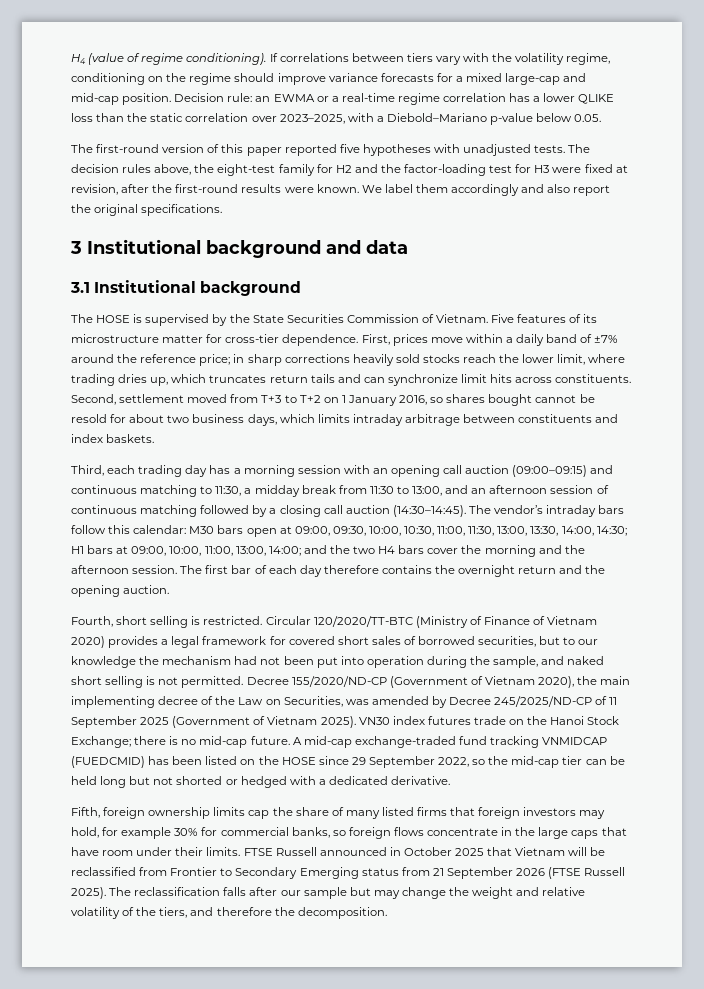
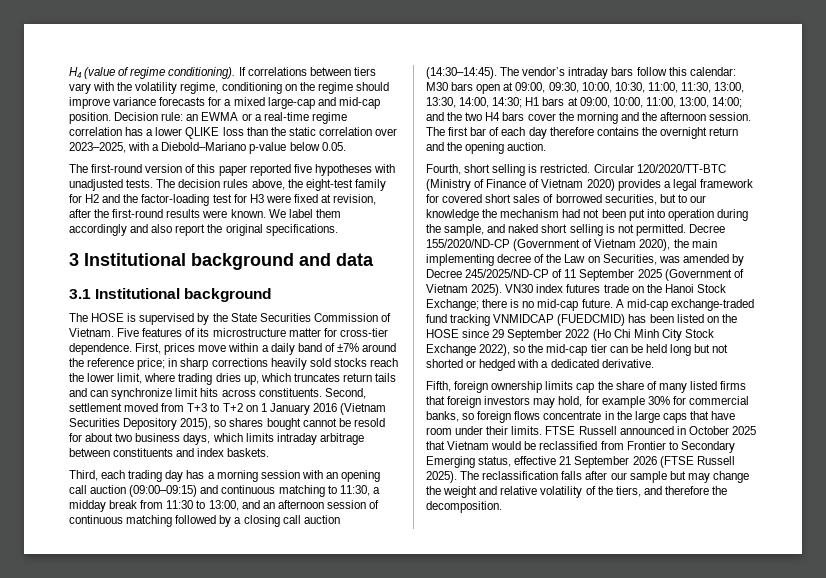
[399,395,428,405] 2016, -> [312,403,387,415] [69,418,212,430] 2016 (Vietnam Securities Depository 2015),
[438,757,470,767] 2022, -> [565,329,714,341] [426,344,511,356] 2022 (Ho Chi Minh City Stock Exchange 2022),
[568,847,588,856] will -> [491,441,522,450] would
[361,867,430,876] status from -> [478,456,557,467] status, effective

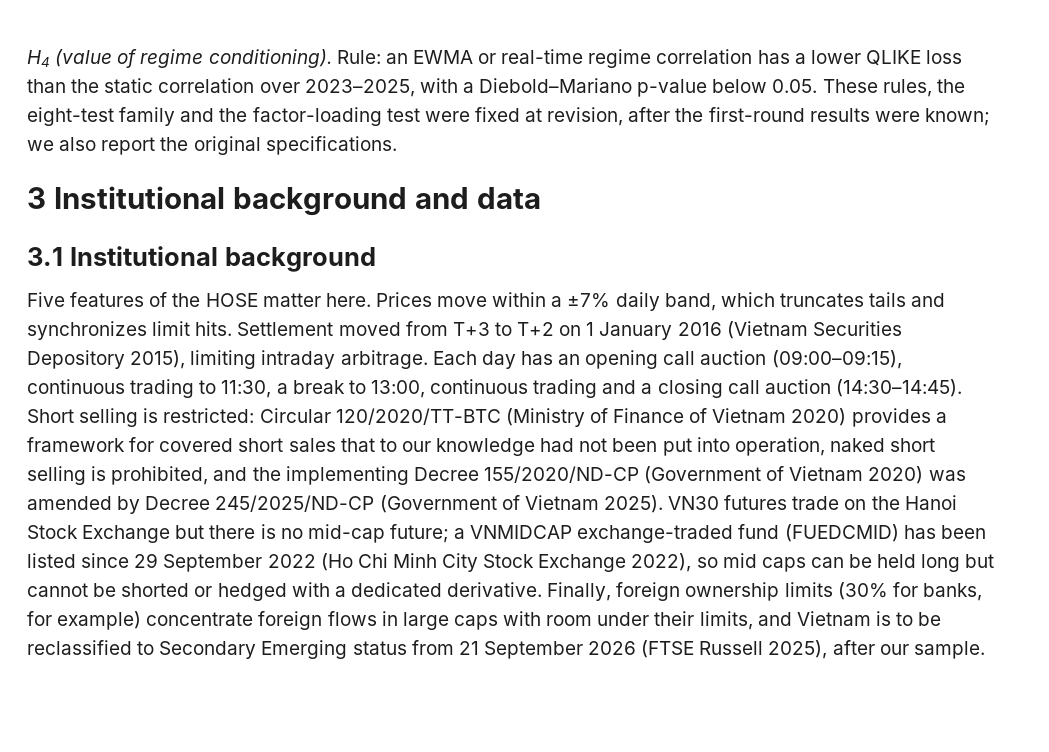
[238,67,376,76] [69,82,389,94] [69,97,380,109] [69,112,184,124] If correlations between tiers vary with the volatility regime, conditioning on the regime should improve variance forecasts for a mixed large-cap and mid-cap position. Decision rule: -> [336,50,381,64] Rule:
[254,114,262,121] a -> (497, 58) none
[69,164,395,176] [69,179,285,191] // The first-round version of this paper reported five hypotheses with unadjusted tests. The decision rules above, -> [822,79,932,97] These rules,
[69,194,100,203] for H2 -> (176, 116) none
[233,194,264,203] for H3 -> (420, 115) none
[230,209,341,218] [69,224,149,236] known. We label them accordingly and -> [924,108,990,126] [27,140,54,151] known; we
[69,313,391,325] [69,328,388,337] [69,343,397,355] [69,358,398,370] [69,373,259,385] The HOSE is supervised by the State Securities Commission of Vietnam. Five features of its microstructure matter for cross-tier dependence. First, prices move within a daily band of ±7% around the reference price; in sharp corrections heavily sold stocks reach the lower limit, where trading dries up, -> [27,292,716,311] Five features of the HOSE matter here. Prices move within a ±7% daily band,
[342,373,372,382] return -> (864, 300) none
[90,388,366,400] [69,403,122,412] can synchronize limit hits across constituents. Second, settlement -> [27,321,334,340] synchronizes limit hits. Settlement
[214,418,385,430] [69,433,364,445] [69,448,270,457] [69,470,381,482] [69,485,380,497] [69,500,380,512] [69,515,232,527] so shares bought cannot be resold for about two business days, which limits intraday arbitrage between constituents and index baskets. // Third, each trading day has a morning session with an opening call auction (09:00–09:15) and continuous matching to 11:30, a midday break from 11:30 to 13:00, and an afternoon session of continuous matching followed by -> [190,350,902,369] [27,379,637,398] limiting intraday arbitrage. Each day has an opening call auction (09:00–09:15), continuous trading to 11:30, a break to 13:00, continuous trading and
[500,67,736,79] [426,82,745,94] [426,97,743,108] [426,112,752,124] [426,127,739,139] [426,142,547,154] [426,164,591,176] The vendor’s intraday bars follow this calendar: M30 bars open at 09:00, 09:30, 10:00, 10:30, 11:00, 11:30, 13:00, 13:30, 14:00, 14:30; H1 bars at 09:00, 10:00, 11:00, 13:00, 14:00; and the two H4 bars cover the morning and the afternoon session. The first bar of each day therefore contains the overnight return and the opening auction. // Fourth, short selling is restricted. -> [27,408,255,427] Short selling is restricted:
[672,179,697,191] legal -> (947, 417) none
[543,194,676,205] of borrowed securities, but -> [340,438,375,452] that
[482,209,560,218] the mechanism -> (536, 447) none
[667,209,748,221] [426,224,686,236] operation during the sample, and naked short selling is not permitted. -> [734,437,936,456] [27,466,409,485] operation, naked short selling is prohibited, and the implementing
[639,239,717,251] [426,254,657,266] 2020), the main implementing decree of the Law on Securities, -> [868,466,924,484] 2020)
[552,269,662,281] of 11 September 2025 -> (375, 503) none
[536,284,564,293] index -> (720, 503) none
[426,299,479,311] Exchange; -> [82,525,205,543] Exchange but
[581,299,754,311] [426,314,555,326] future. A mid-cap exchange-traded fund tracking VNMIDCAP -> [389,524,780,543] future; a VNMIDCAP exchange-traded fund
[706,314,737,323] [426,329,459,338] on the HOSE -> (76, 560) none
[528,344,607,356] the mid-cap tier -> [722,553,806,572] mid caps
[712,344,729,353] not -> [27,583,117,597] cannot be
[426,381,451,392] // Fifth, -> [547,582,612,601] Finally,
[576,381,747,393] [426,396,749,408] [426,411,736,423] [426,426,756,435] [426,441,666,450] cap the share of many listed firms that foreign investors may hold, for example 30% for commercial banks, so foreign flows concentrate in the large caps that have room under their limits. FTSE Russell announced in October 2025 that Vietnam would be reclassified from Frontier -> [837,582,982,601] [27,611,942,630] [27,640,132,655] (30% for banks, for example) concentrate foreign flows in large caps with room under their limits, and Vietnam is to be reclassified
[478,456,557,467] status, effective -> [352,640,454,655] status from
[426,471,749,483] [426,486,728,498] [426,501,502,513] 2025). The reclassification falls after our sample but may change the weight and relative volatility of the tiers, and therefore the decomposition. -> [768,640,985,659] 2025), after our sample.

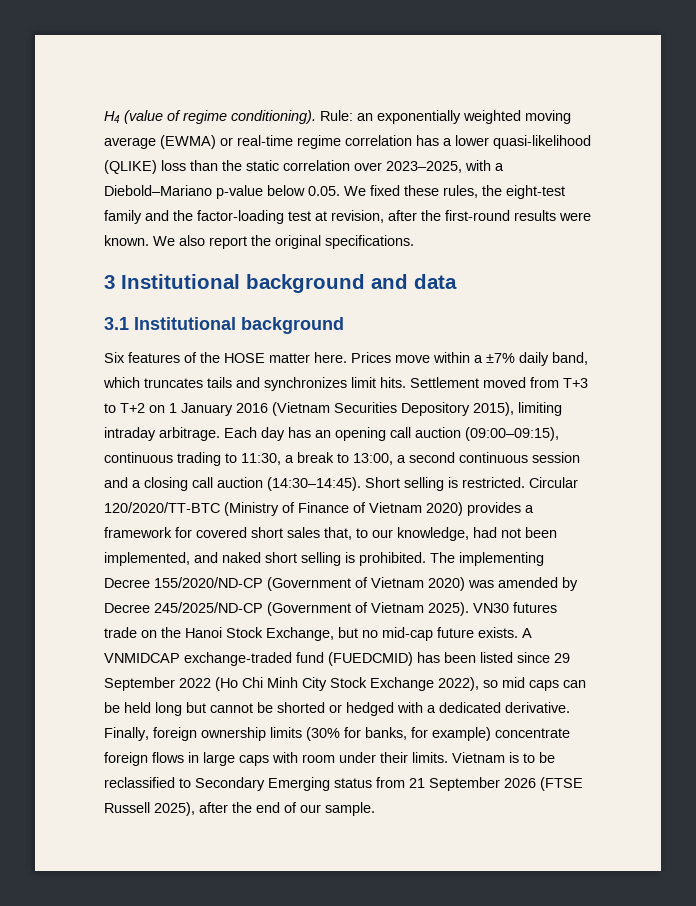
[412,50,473,64] EWMA -> [377,110,571,124] [104,135,216,149] exponentially weighted moving average (EWMA)
[865,50,921,66] QLIKE -> [493,135,591,149] [104,160,157,174] quasi-likelihood (QLIKE)
[822,79,878,93] These -> [344,185,439,196] We fixed these
[424,107,520,122] were fixed -> (311, 216) none
[924,108,990,126] [27,140,54,151] known; we -> [104,235,175,246] known. We
[27,292,65,307] Five -> [104,352,125,363] Six
[430,379,598,398] continuous trading -> [397,452,580,463] a second continuous session
[163,408,255,423] restricted: -> [462,477,525,488] restricted.
[340,438,375,452] that -> [324,527,352,540] that,
[436,438,536,456] knowledge -> [397,527,469,541] knowledge,
[662,437,825,456] put into operation, -> [104,552,218,566] implemented, and
[111,466,281,485] prohibited, and the -> [359,552,455,566] prohibited. The
[82,524,466,543] Exchange but there is no mid-cap future; a -> [266,627,532,641] Exchange, but no mid-cap future exists. A
[699,611,792,630] limits, and -> [412,752,448,763] limits.
(875, 647) none -> [232,802,297,813] the end of

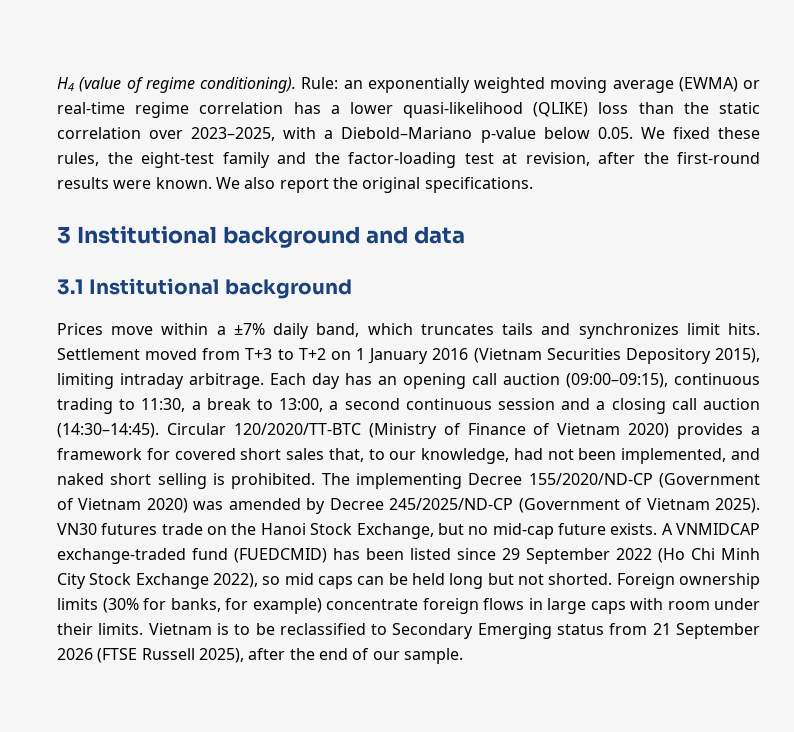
[104,352,347,363] Six features of the HOSE matter here. -> (352, 289) none
[365,477,525,491] Short selling is restricted. -> (159, 430) none
[210,702,570,716] [104,727,197,741] cannot be shorted or hedged with a dedicated derivative. Finally, foreign -> [518,573,675,589] not shorted. Foreign

